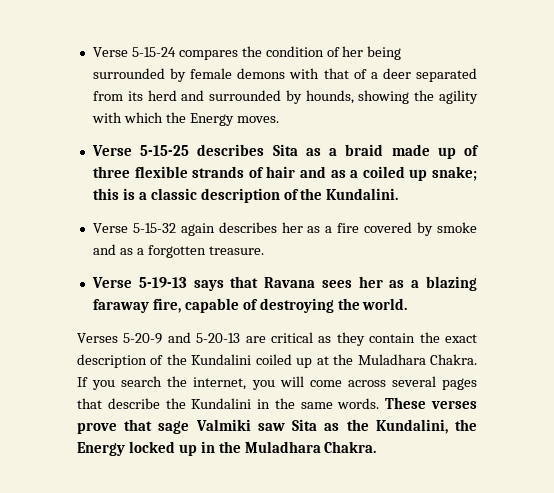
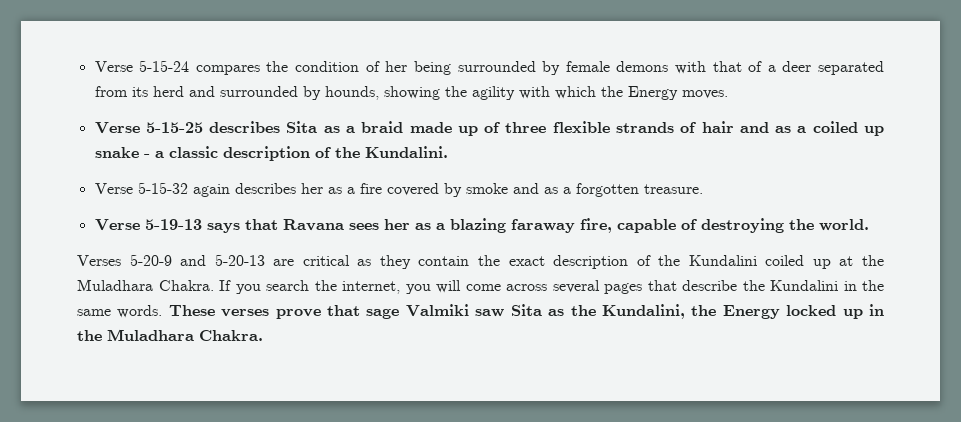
[432,166,478,181] [92,188,135,200] snake; this is -> [94,147,150,158] snake -

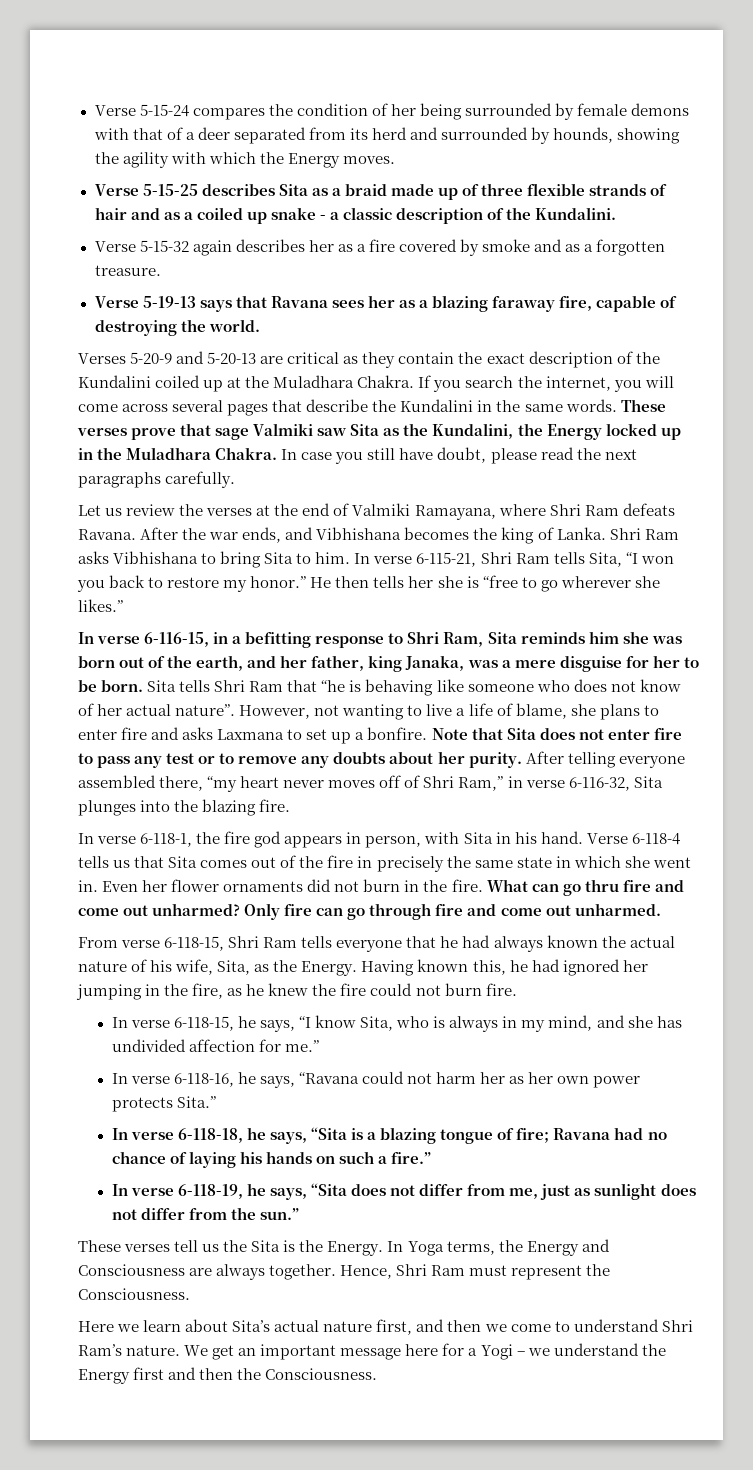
(263, 335) none -> [281,447,637,464] [78,471,236,488] [78,503,675,520] [78,527,679,544] [78,551,674,568] [77,575,660,592] [78,599,123,612] [78,631,682,648] [78,655,699,672] [78,679,681,696] [78,703,659,720] [78,727,682,744] [78,751,685,768] [78,775,663,792] [78,799,291,816] [78,831,680,848] [78,855,691,872] [78,879,684,896] [78,903,661,920] [78,935,675,952] [78,959,648,976] [76,983,517,1000] [111,1015,682,1032] [111,1039,319,1052] [111,1071,641,1088] [111,1096,216,1112] [111,1127,667,1144] [111,1151,432,1168] [111,1183,696,1200] [111,1207,300,1220] [78,1239,610,1256] [78,1264,611,1280] [78,1288,190,1300] [78,1319,693,1335] [78,1343,666,1360] [78,1367,378,1384] In case you still have doubt, please read the next paragraphs carefully. // Let us review the verses at the end of Valmiki Ramayana, where Shri Ram defeats Ravana. After the war ends, and Vibhishana becomes the king of Lanka. Shri Ram asks Vibhishana to bring Sita to him. In verse 6-115-21, Shri Ram tells Sita, “I won you back to restore my honor.” He then tells her she is “free to go wherever she likes.” // In verse 6-116-15, in a befitting response to Shri Ram, Sita reminds him she was born out of the earth, and her father, king Janaka, was a mere disguise for her to be born. Sita tells Shri Ram that “he is behaving like someone who does not know of her actual nature”. However, not wanting to live a life of blame, she plans to enter fire and asks Laxmana to set up a bonfire. Note that Sita does not enter fire to pass any test or to remove any doubts about her purity. After telling everyone assembled there, “my heart never moves off of Shri Ram,” in verse 6-116-32, Sita plunges into the blazing fire. // In verse 6-118-1, the fire god appears in person, with Sita in his hand. Verse 6-118-4 tells us that Sita comes out of the fire in precisely the same state in which she went in. Even her flower ornaments did not burn in the fire. What can go thru fire and come out unharmed? Only fire can go through fire and come out unharmed. // From verse 6-118-15, Shri Ram tells everyone that he had always known the actual nature of his wife, Sita, as the Energy. Having known this, he had ignored her jumping in the fire, as he knew the fire could not burn fire. // In verse 6-118-15, he says, “I know Sita, who is always in my mind, and she has undivided affection for me.” // In verse 6-118-16, he says, “Ravana could not harm her as her own power protects Sita.” // In verse 6-118-18, he says, “Sita is a blazing tongue of fire; Ravana had no chance of laying his hands on such a fire.” // In verse 6-118-19, he says, “Sita does not differ from me, just as sunlight does not differ from the sun.” // These verses tell us the Sita is the Energy. In Yoga terms, the Energy and Consciousness are always together. Hence, Shri Ram must represent the Consciousness. // Here we learn about Sita’s actual nature first, and then we come to understand Shri Ram’s nature. We get an important message here for a Yogi – we understand the Energy first and then the Consciousness.

